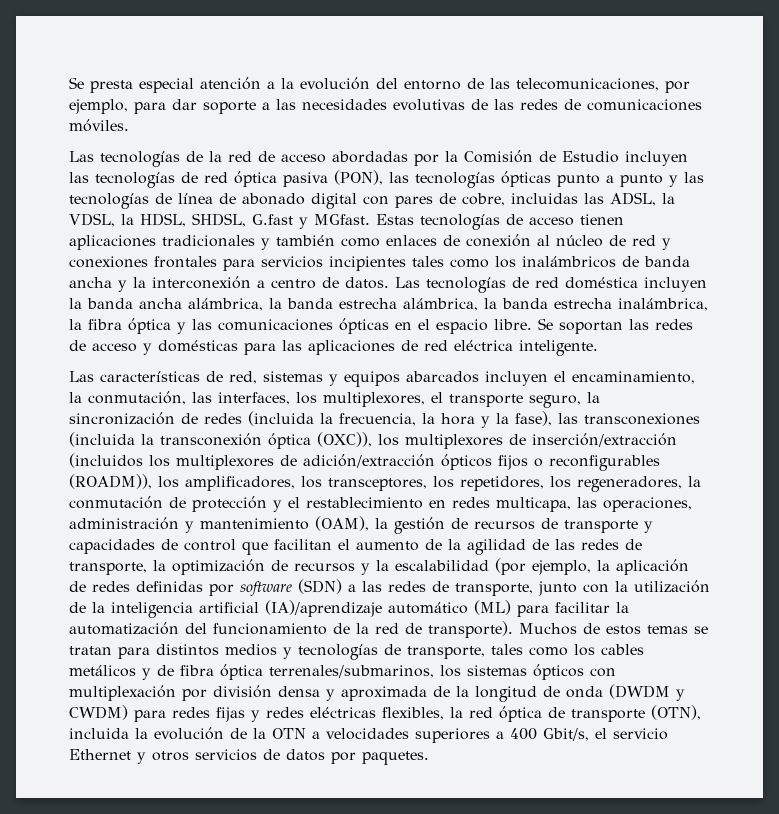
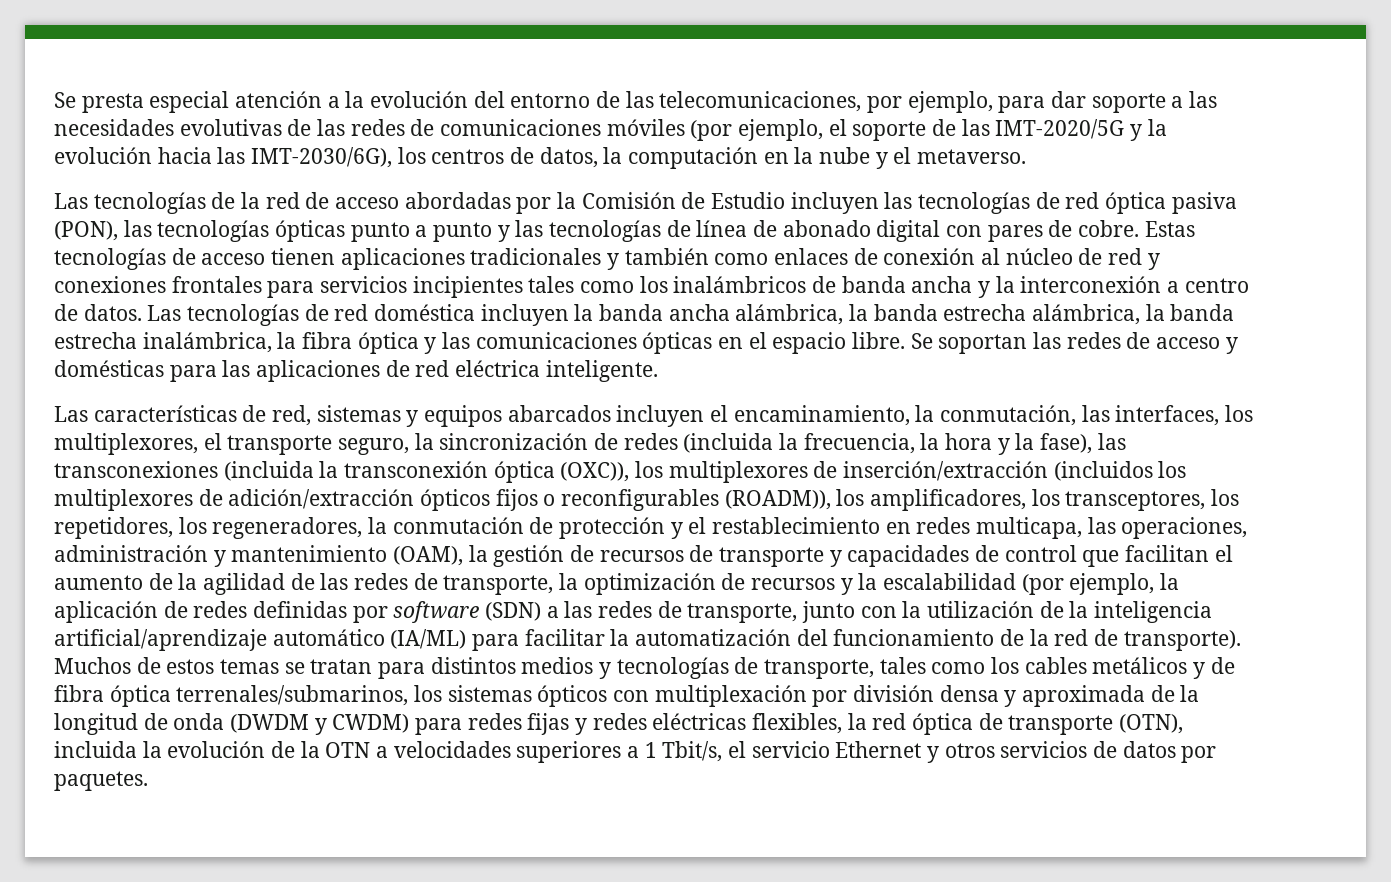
[69,119,129,132] móviles. -> [606,119,1167,141] [54,147,1027,169] móviles (por ejemplo, el soporte de las IMT-2020/5G y la evolución hacia las IMT-2030/6G), los centros de datos, la computación en la nube y el metaverso.
[462,192,675,206] [69,213,370,229] cobre, incluidas las ADSL, la VDSL, la HDSL, SHDSL, G.fast y MGfast. -> [1078,220,1140,237] cobre.
[199,600,511,617] artificial (IA)/aprendizaje automático (ML) -> [54,629,467,651] artificial/aprendizaje automático (IA/ML)
[510,728,589,741] 400 Gbit/s, -> [644,741,723,762] 1 Tbit/s,

